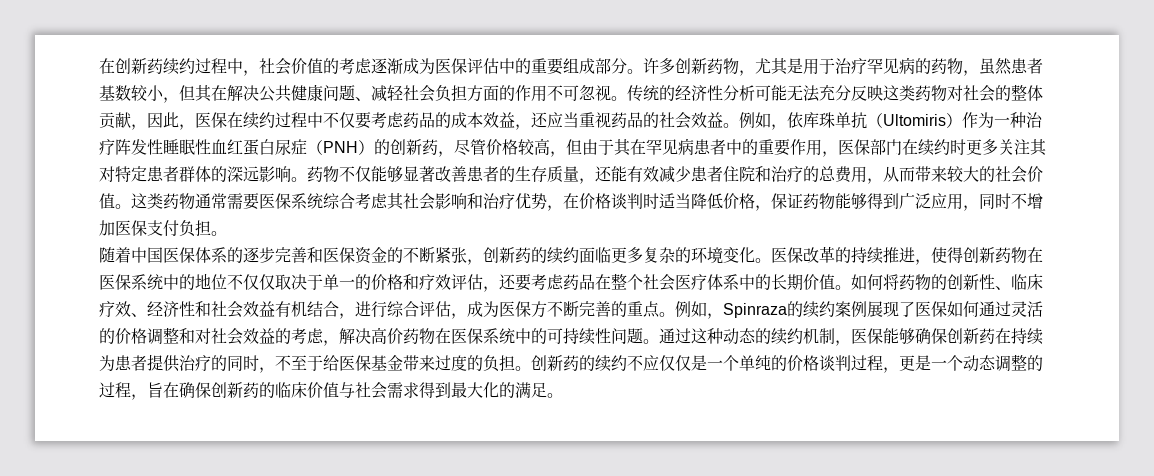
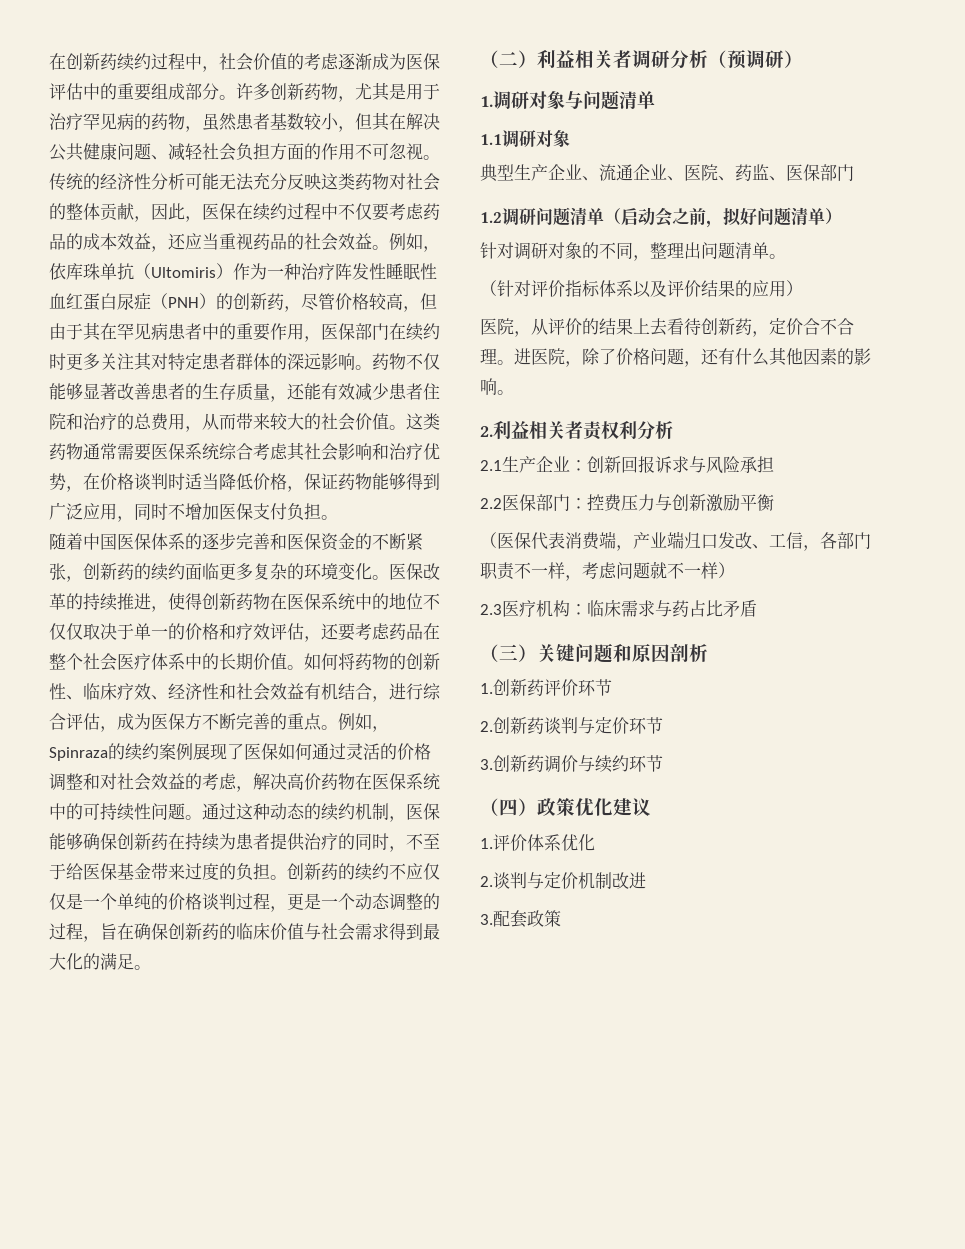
(563, 395) none -> [480,49,803,69] [480,90,655,110] [480,130,570,147] [480,164,854,182] [480,207,842,228] [480,242,786,261] [480,280,803,298] [480,318,854,337] [480,347,871,367] [480,378,514,395] [480,421,673,441] [480,456,774,474] [480,494,774,512] [480,531,871,551] [480,561,735,581] [480,600,757,617] [480,643,708,663] [480,679,612,696] [480,717,663,734] [480,755,663,773] [480,798,651,816] [480,834,595,851] [480,872,646,889] [480,910,561,928] // （二）利益相关者调研分析（预调研） // 1.调研对象与问题清单 // 1.1调研对象 // 典型生产企业、流通企业、医院、药监、医保部门 // 1.2调研问题清单（启动会之前，拟好问题清单） // 针对调研对象的不同，整理出问题清单。 // （针对评价指标体系以及评价结果的应用） // 医院，从评价的结果上去看待创新药，定价合不合理。进医院，除了价格问题，还有什么其他因素的影响。 // 2.利益相关者责权利分析 // 2.1生产企业：创新回报诉求与风险承担 // 2.2医保部门：控费压力与创新激励平衡 // （医保代表消费端，产业端归口发改、工信，各部门职责不一样，考虑问题就不一样） // 2.3医疗机构：临床需求与药占比矛盾 // （三）关键问题和原因剖析 // 1.创新药评价环节 // 2.创新药谈判与定价环节 // 3.创新药调价与续约环节 // （四）政策优化建议 // 1.评价体系优化 // 2.谈判与定价机制改进 // 3.配套政策

